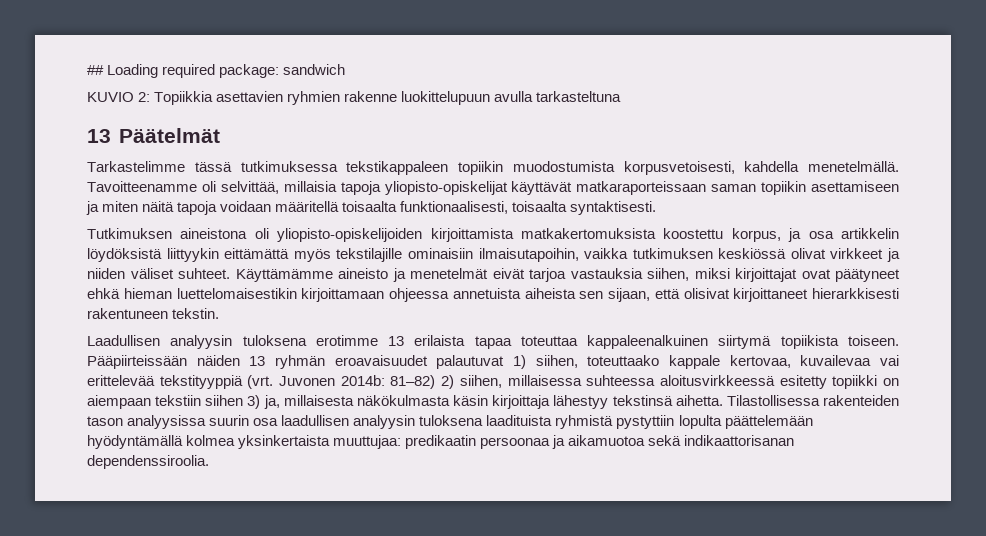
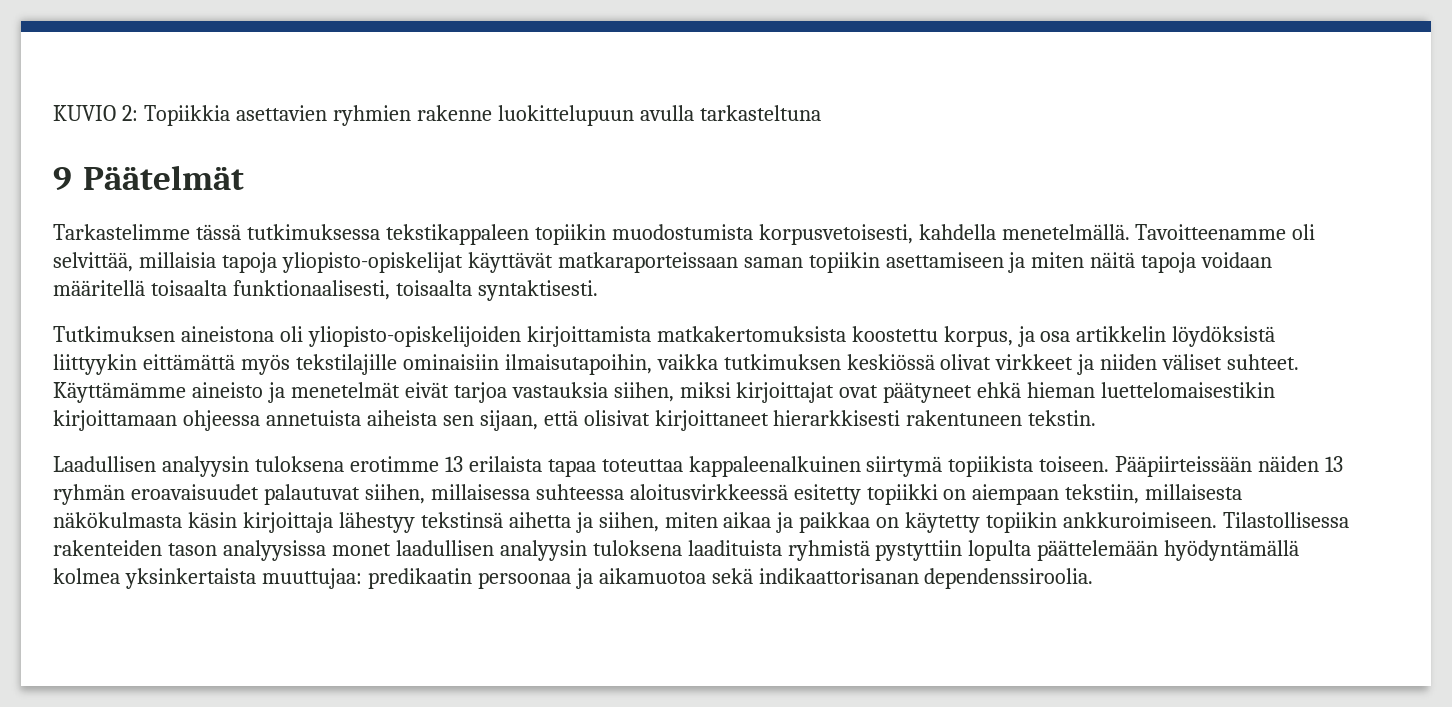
[87,64,346,78] ## Loading required package: sandwich // -> (53, 113) none
[87,129,111,143] 13 -> [53,167,72,191] 9
[513,355,899,369] [87,375,455,389] 1) siihen, toteuttaako kappale kertovaa, kuvailevaa vai erittelevää tekstityyppiä (vrt. Juvonen 2014b: 81–82) 2) -> (360, 494) none
[155,395,280,409] tekstiin siihen 3) ja, -> [1065,484,1140,504] tekstiin,
[675,395,723,406] aihetta. -> [508,512,1218,533] aihetta ja siihen, miten aikaa ja paikkaa on käytetty topiikin ankkuroimiseen.
[209,415,279,426] suurin osa -> [331,543,391,556] monet

